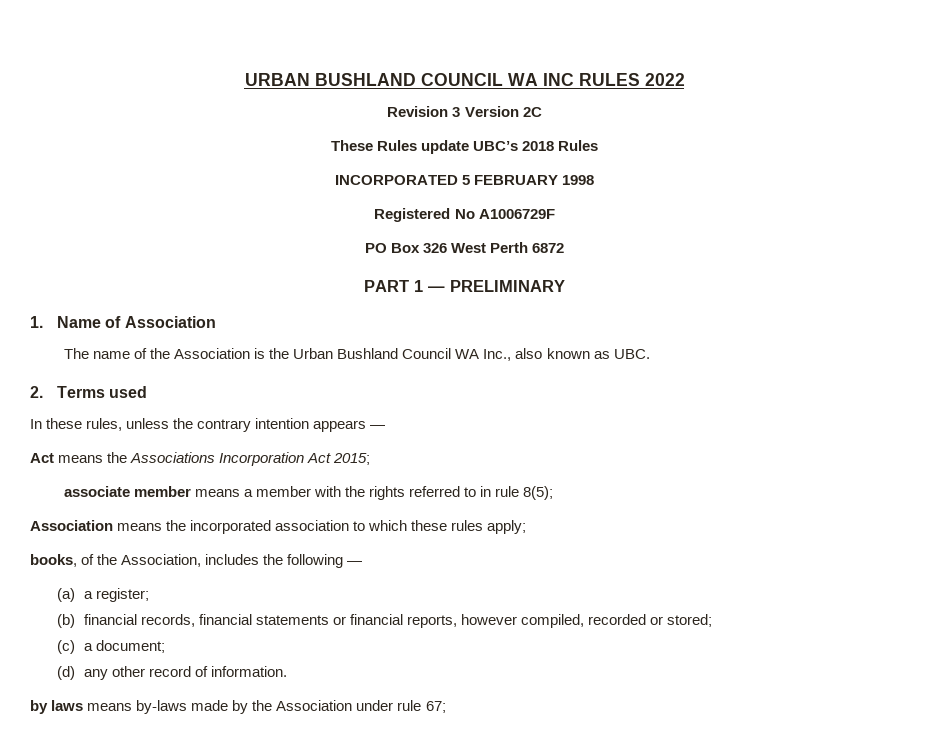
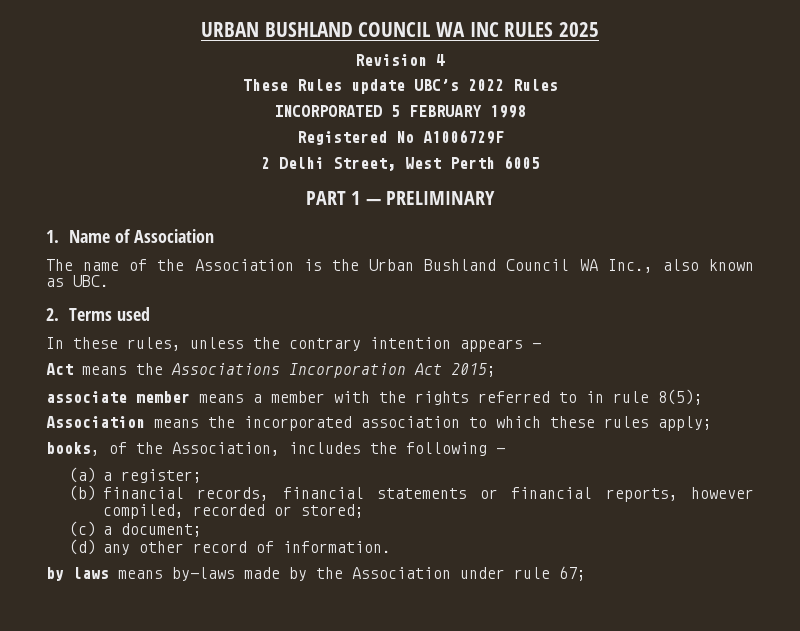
[644,73,685,86] 2022 -> [559,22,600,37] 2025
[452,106,542,117] 3 Version 2C -> [436,54,445,66] 4
[522,141,555,151] 2018 -> [467,79,504,91] 2022
[364,243,447,253] PO Box 326 -> [260,157,396,171] 2 Delhi Street,
[532,243,565,253] 6872 -> [503,156,540,169] 6005

